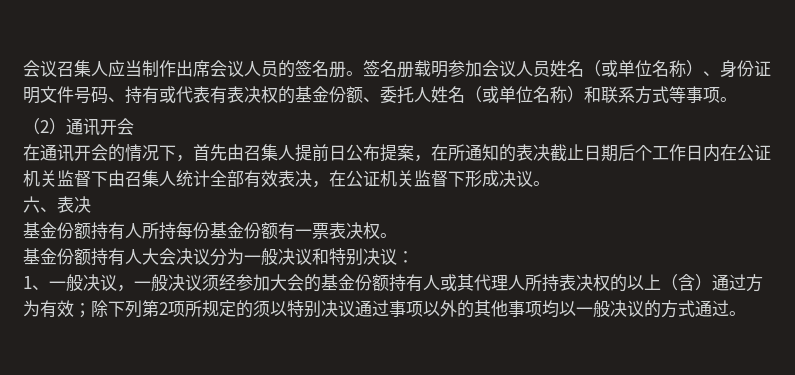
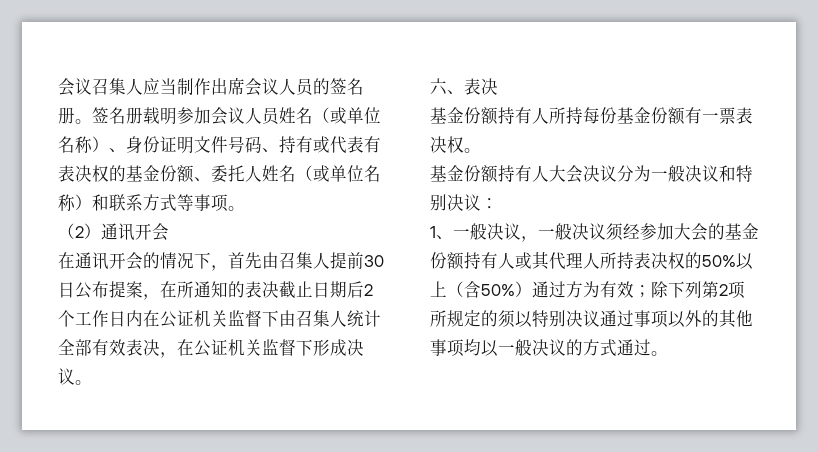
(329, 153) none -> [364,255,384,267] 30
(635, 152) none -> [364,284,373,296] 2
(627, 283) none -> [702,255,736,267] 50%
(695, 282) none -> [481,284,515,296] 50%

